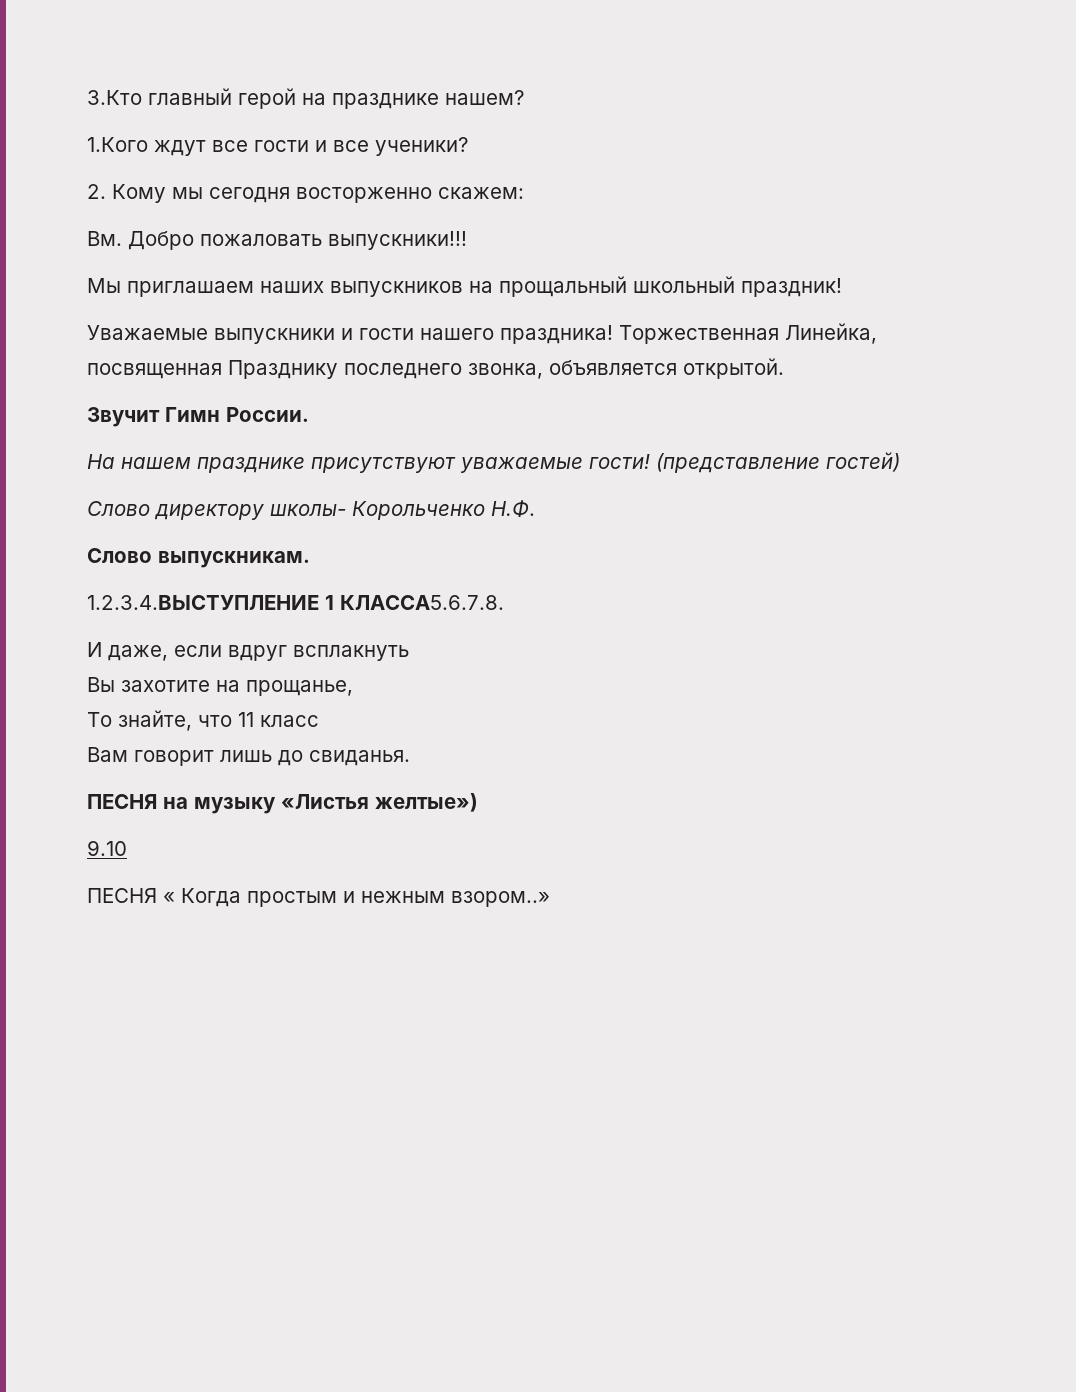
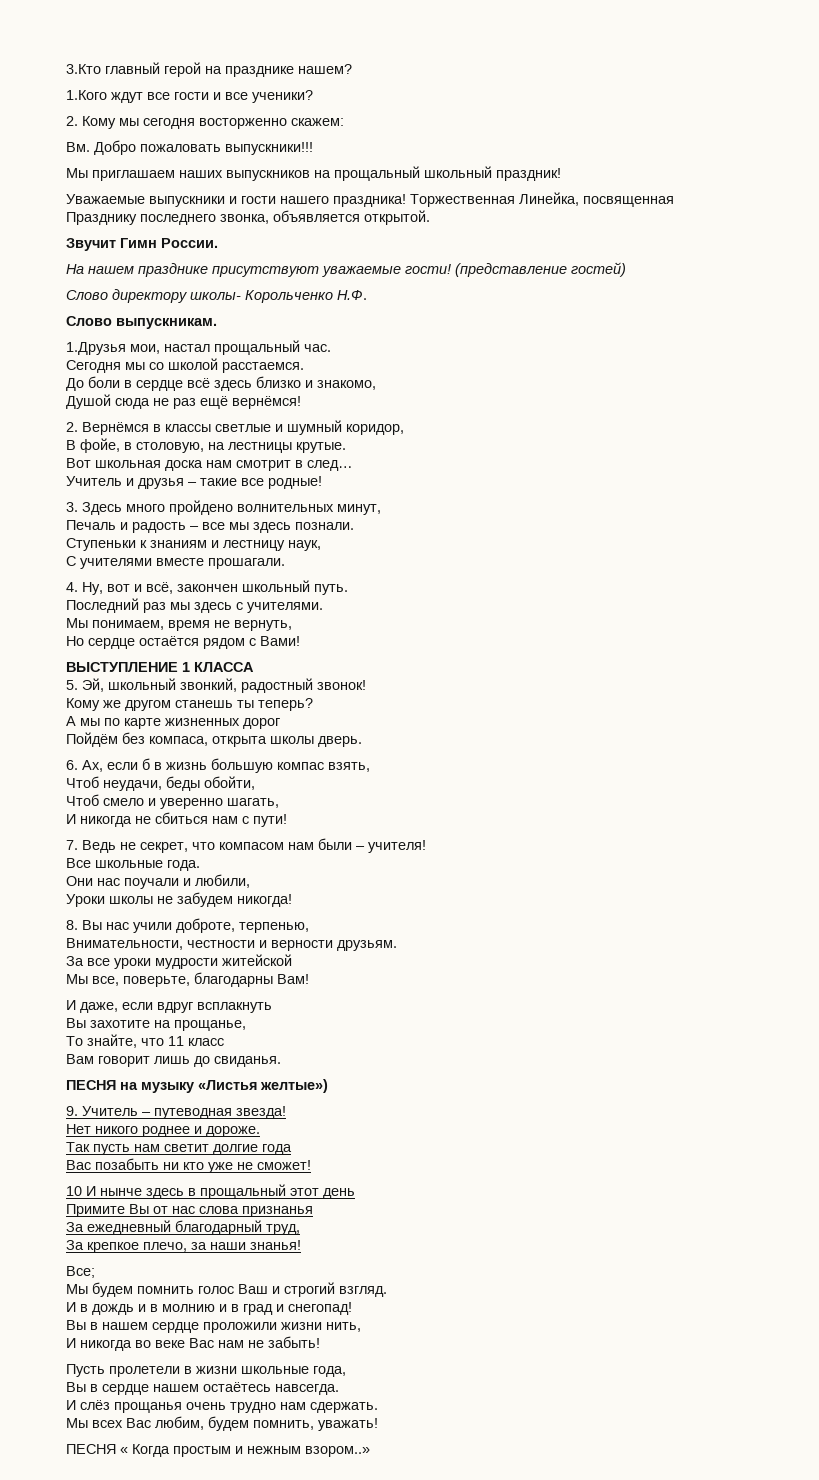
[87,595,504,610] 1.2.3.4.ВЫСТУПЛЕНИЕ 1 КЛАССА5.6.7.8. -> [66,340,331,355] [66,358,304,373] [66,376,376,391] [66,394,301,409] [66,420,404,435] [66,438,346,453] [66,458,353,471] [66,476,322,489] [66,500,381,515] [66,520,354,533] [66,538,321,551] [66,556,285,569] [66,580,348,595] [66,598,323,613] [66,618,292,631] [66,636,300,649] [66,662,254,672] [66,678,366,693] [66,698,313,711] [66,716,280,729] [66,732,362,747] [66,758,370,773] [66,776,255,791] [66,794,279,809] [66,812,287,827] [66,838,426,853] [66,858,200,871] [66,874,250,889] [66,892,292,907] [66,918,309,933] [66,938,397,951] [66,954,292,969] [66,972,309,987] 1.Друзья мои, настал прощальный час. // Сегодня мы со школой расстаемся. // До боли в сердце всё здесь близко и знакомо, // Душой сюда не раз ещё вернёмся! // 2. Вернёмся в классы светлые и шумный коридор, // В фойе, в столовую, на лестницы крутые. // Вот школьная доска нам смотрит в след… // Учитель и друзья – такие все родные! // 3. Здесь много пройдено волнительных минут, // Печаль и радость – все мы здесь познали. // Ступеньки к знаниям и лестницу наук, // С учителями вместе прошагали. // 4. Ну, вот и всё, закончен школьный путь. // Последний раз мы здесь с учителями. // Мы понимаем, время не вернуть, // Но сердце остаётся рядом с Вами! // ВЫСТУПЛЕНИЕ 1 КЛАССА // 5. Эй, школьный звонкий, радостный звонок! // Кому же другом станешь ты теперь? // А мы по карте жизненных дорог // Пойдём без компаса, открыта школы дверь. // 6. Ах, если б в жизнь большую компас взять, // Чтоб неудачи, беды обойти, // Чтоб смело и уверенно шагать, // И никогда не сбиться нам с пути! // 7. Ведь не секрет, что компасом нам были – учителя! // Все школьные года. // Они нас поучали и любили, // Уроки школы не забудем никогда! // 8. Вы нас учили доброте, терпенью, // Внимательности, честности и верности друзьям. // За все уроки мудрости житейской // Мы все, поверьте, благодарны Вам!
[87,840,127,856] 9.10 -> [66,1106,286,1119] [66,1124,260,1137] [66,1142,292,1155] [66,1158,311,1173] [66,1184,355,1199] [66,1204,313,1217] [66,1220,300,1235] [66,1240,301,1253] [66,1266,95,1278] [66,1282,387,1297] [66,1302,352,1315] [66,1320,361,1333] [66,1336,320,1351] [66,1364,346,1377] [66,1382,339,1395] [66,1400,378,1413] [66,1416,378,1431] 9. Учитель – путеводная звезда! // Нет никого роднее и дороже. // Так пусть нам светит долгие года // Вас позабыть ни кто уже не сможет! // 10 И нынче здесь в прощальный этот день // Примите Вы от нас слова признанья // За ежедневный благодарный труд, // За крепкое плечо, за наши знанья! // Все; // Мы будем помнить голос Ваш и строгий взгляд. // И в дождь и в молнию и в град и снегопад! // Вы в нашем сердце проложили жизни нить, // И никогда во веке Вас нам не забыть! // Пусть пролетели в жизни школьные года, // Вы в сердце нашем остаётесь навсегда. // И слёз прощанья очень трудно нам сдержать. // Мы всех Вас любим, будем помнить, уважать!

